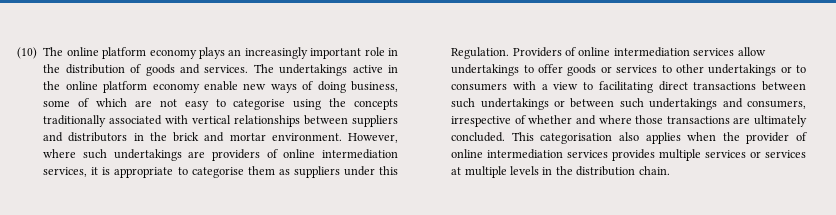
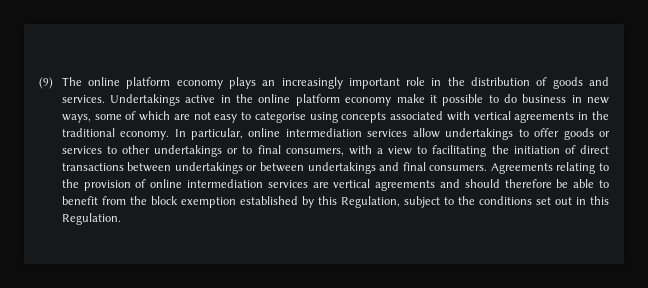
[17,47,37,59] (10) -> [39,77,53,89] (9)
[253,64,348,76] The undertakings -> [110,94,181,106] Undertakings
[203,81,398,93] enable new ways of doing business, -> [396,94,609,106] [61,114,91,123] make it possible to do business in new ways,
[329,98,398,110] [43,115,398,127] [43,132,398,143] [43,149,398,161] [43,166,398,178] [451,47,576,59] the concepts traditionally associated with vertical relationships between suppliers and distributors in the brick and mortar environment. However, where such undertakings are providers of online intermediation services, it is appropriate to categorise them as suppliers under this Regulation. Providers of -> [341,111,609,123] [61,128,244,140] concepts associated with vertical agreements in the traditional economy. In particular,
[451,83,508,91] consumers -> [257,145,344,156] final consumers,
(653, 87) none -> [491,145,576,154] the initiation of
[451,98,476,108] such -> (172, 167) none
[619,98,644,108] such -> (305, 167) none
[747,100,806,109] [451,115,807,127] [451,132,807,144] [451,149,806,161] [451,166,670,178] consumers, irrespective of whether and where those transactions are ultimately concluded. This categorisation also applies when the provider of online intermediation services provides multiple services or services at multiple levels in the distribution chain. -> [402,162,609,174] [61,179,609,191] [61,196,609,208] [61,213,121,225] final consumers. Agreements relating to the provision of online intermediation services are vertical agreements and should therefore be able to benefit from the block exemption established by this Regulation, subject to the conditions set out in this Regulation.

